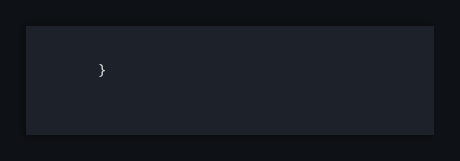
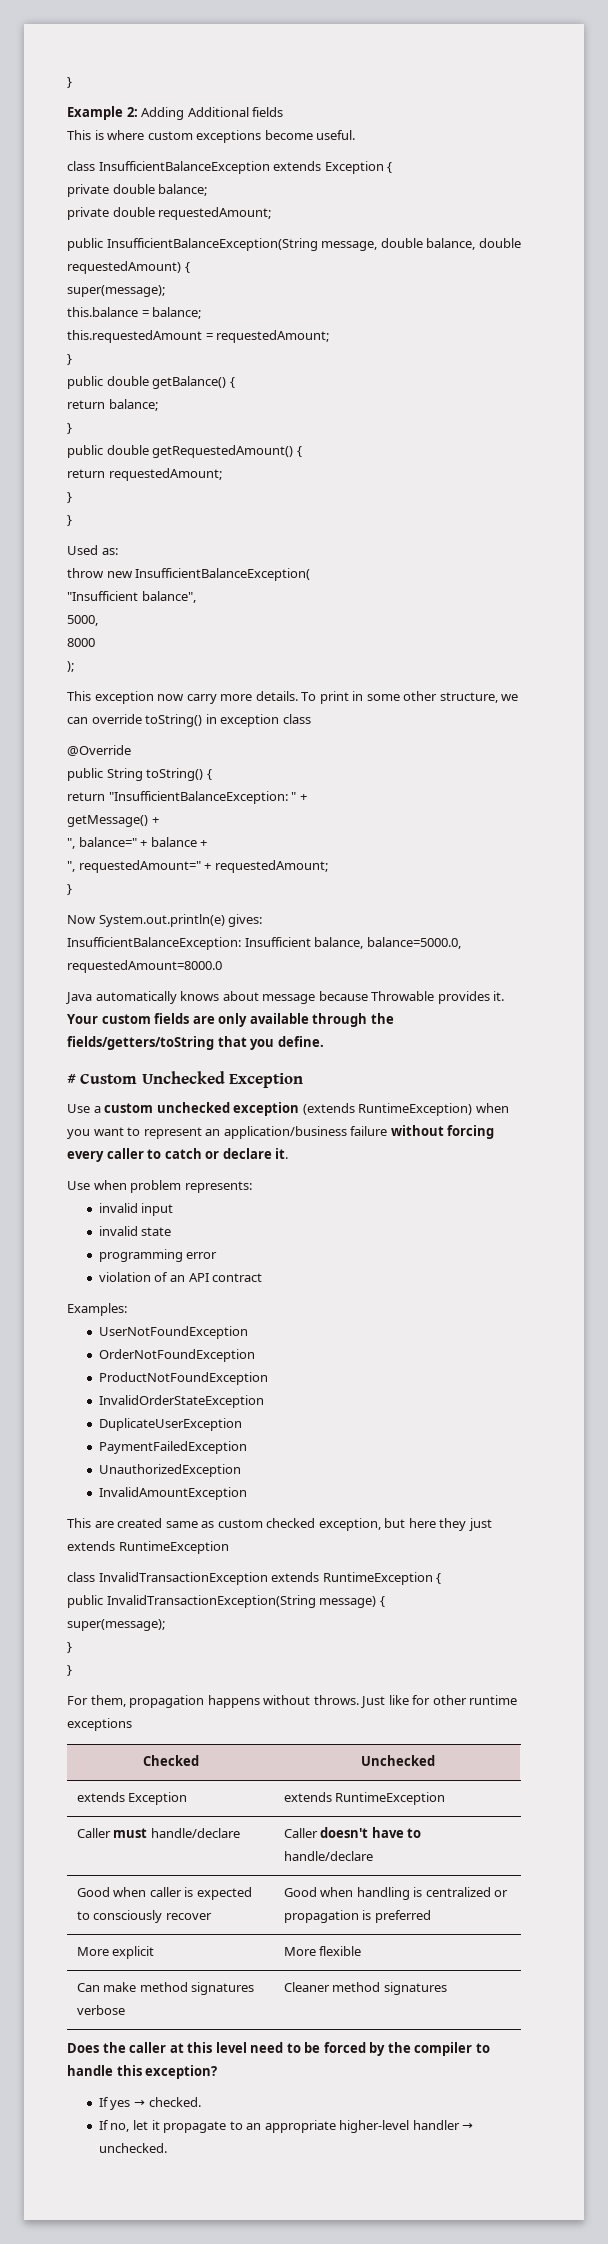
[99,64,105,77] } -> [67,77,72,88] [67,106,284,120] [67,130,356,143] [67,161,393,174] [67,184,208,197] [67,207,272,220] [67,238,521,251] [67,261,190,274] [67,285,165,297] [67,307,202,319] [67,330,330,343] [67,354,72,365] [67,376,235,389] [67,399,158,411] [67,423,72,434] [67,445,302,458] [67,468,222,481] [67,492,72,503] [67,515,72,526] [67,545,118,555] [67,568,311,581] [67,591,196,603] [67,615,98,626] [67,638,95,647] [67,661,74,672] [67,691,519,704] [67,714,311,727] [67,745,131,756] [67,768,212,781] [67,791,307,804] [67,815,159,827] [67,837,208,849] [67,860,328,873] [67,884,72,895] [67,914,263,927] [67,937,461,950] [67,960,222,973] [65,991,505,1004] [67,1013,394,1027] [67,1036,324,1050] [67,1071,304,1088] [67,1102,509,1116] [67,1125,495,1139] [67,1148,289,1162] [67,1180,252,1193] [98,1203,174,1216] [98,1226,172,1236] [98,1249,218,1262] [98,1272,263,1282] [67,1303,127,1316] [98,1326,248,1339] [98,1349,255,1362] [98,1372,268,1385] [98,1395,264,1408] [98,1418,242,1431] [98,1441,247,1454] [98,1464,241,1477] [98,1487,247,1500] [67,1518,492,1531] [67,1541,229,1554] [67,1572,442,1585] [67,1595,385,1608] [67,1619,165,1631] [67,1642,72,1653] [67,1665,72,1676] [67,1695,518,1708] [67,1718,132,1731] [143,1755,199,1766] [360,1755,435,1766] [76,1792,188,1805] [283,1792,446,1805] [76,1828,240,1838] [283,1827,422,1838] [283,1851,373,1861] [76,1887,252,1900] [76,1910,212,1923] [283,1887,509,1900] [283,1910,431,1923] [76,1946,155,1959] [283,1946,362,1956] [76,1982,255,1995] [76,2005,125,2015] [283,1982,447,1995] [67,2042,490,2056] [67,2065,218,2079] [98,2097,201,2110] [98,2120,474,2133] [98,2143,167,2153] } // Example 2: Adding Additional fields // This is where custom exceptions become useful. // class InsufficientBalanceException extends Exception { // private double balance; // private double requestedAmount; // public InsufficientBalanceException(String message, double balance, double requestedAmount) { // super(message); // this.balance = balance; // this.requestedAmount = requestedAmount; // } // public double getBalance() { // return balance; // } // public double getRequestedAmount() { // return requestedAmount; // } // } // Used as: // throw new InsufficientBalanceException( // "Insufficient balance", // 5000, // 8000 // ); // This exception now carry more details. To print in some other structure, we can override toString() in exception class // @Override // public String toString() { // return "InsufficientBalanceException: " + // getMessage() + // ", balance=" + balance + // ", requestedAmount=" + requestedAmount; // } // Now System.out.println(e) gives: // InsufficientBalanceException: Insufficient balance, balance=5000.0, requestedAmount=8000.0 // Java automatically knows about message because Throwable provides it. Your custom fields are only available through the fields/getters/toString that you define. // # Custom Unchecked Exception // Use a custom unchecked exception (extends RuntimeException) when you want to represent an application/business failure without forcing every caller to catch or declare it. // Use when problem represents: // invalid input // invalid state // programming error // violation of an API contract // Examples: // UserNotFoundException // OrderNotFoundException // ProductNotFoundException // InvalidOrderStateException // DuplicateUserException // PaymentFailedException // UnauthorizedException // InvalidAmountException // This are created same as custom checked exception, but here they just extends RuntimeException // class InvalidTransactionException extends RuntimeException { // public InvalidTransactionException(String message) { // super(message); // } // } // For them, propagation happens without throws. Just like for other runtime exceptions // Checked | Unchecked // extends Exception | extends RuntimeException // Caller must handle/declare | Caller doesn't have to handle/declare // Good when caller is expected to consciously recover | Good when handling is centralized or propagation is preferred // More explicit | More flexible // Can make method signatures verbose | Cleaner method signatures // Does the caller at this level need to be forced by the compiler to handle this exception? // If yes → checked. // If no, let it propagate to an appropriate higher-level handler → unchecked.

